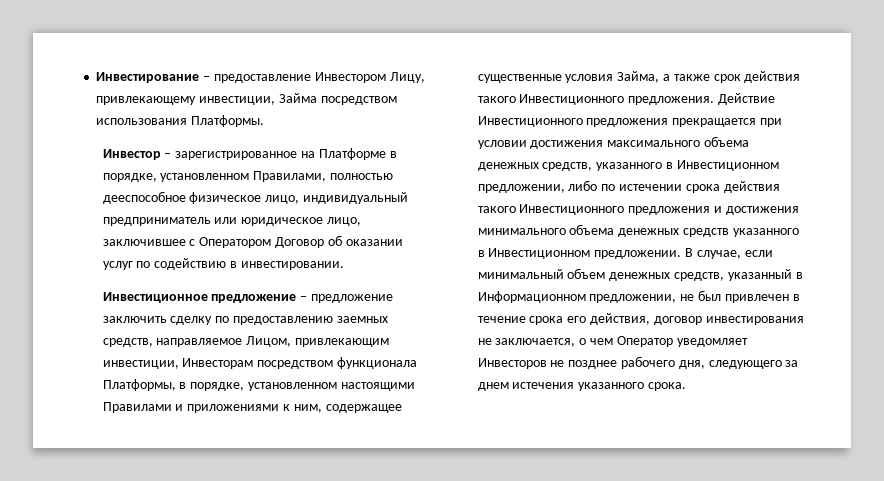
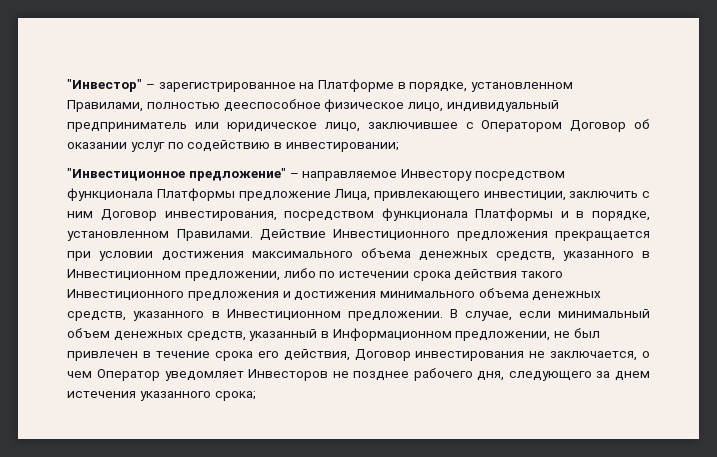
[96,72,425,83] [96,93,397,105] [96,115,265,127] [102,149,161,160] Инвестирование – предоставление Инвестором Лицу, привлекающему инвестиции, Займа посредством использования Платформы. // Инвестор -> [67,79,143,92] "Инвестор"
[240,261,344,270] [102,292,393,303] [102,316,388,325] [102,336,389,347] [102,357,417,369] [102,379,415,391] [102,402,402,413] [477,71,801,83] [477,94,715,105] инвестировании. // Инвестиционное предложение – предложение заключить сделку по предоставлению заемных средств, направляемое Лицом, привлекающим инвестиции, Инвесторам посредством функционала Платформы, в порядке, установленном настоящими Правилами и приложениями к ним, содержащее существенные условия Займа, а также срок действия такого Инвестиционного предложения. -> [285,142,399,152] [67,168,565,181] [67,188,650,201] [67,208,650,221] [67,229,253,241] инвестировании; // "Инвестиционное предложение" – направляемое Инвестору посредством функционала Платформы предложение Лица, привлекающего инвестиции, заключить с ним Договор инвестирования, посредством функционала Платформы и в порядке, установленном Правилами.
[682,228,729,237] средств -> [67,311,127,321] средств,
[653,316,702,325] договор -> [354,349,411,361] Договор
[647,382,686,391] срока. -> [214,391,256,401] срока;

